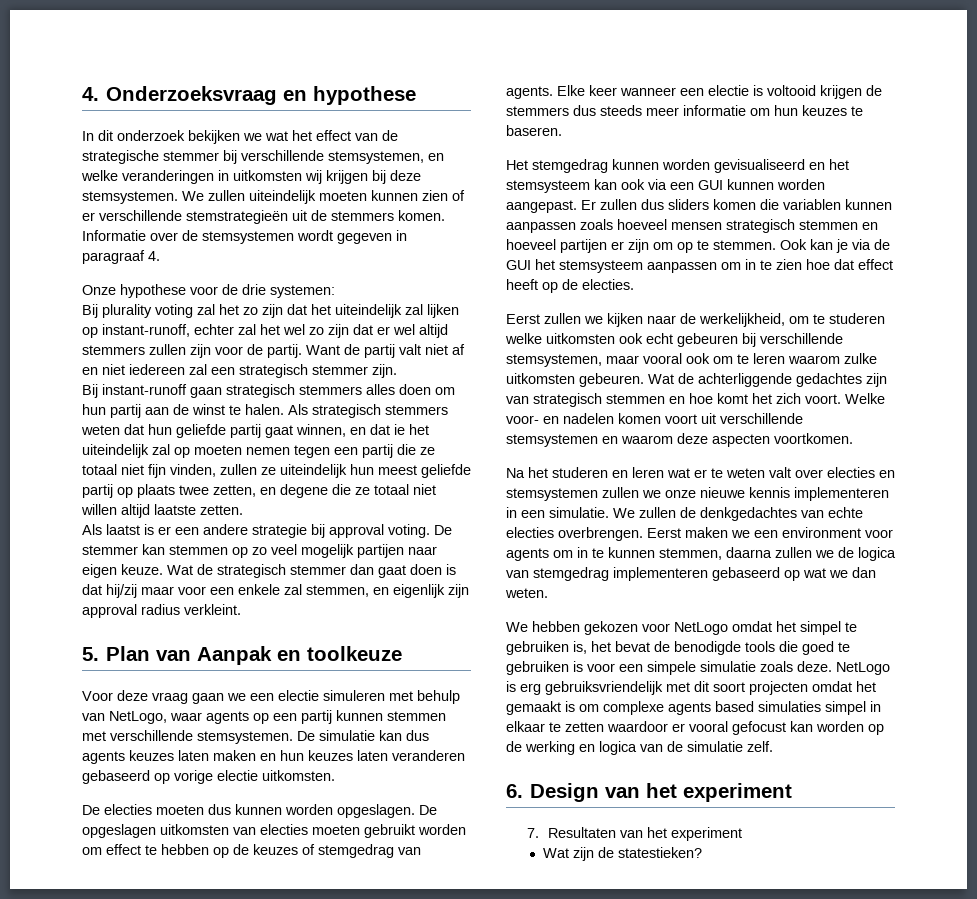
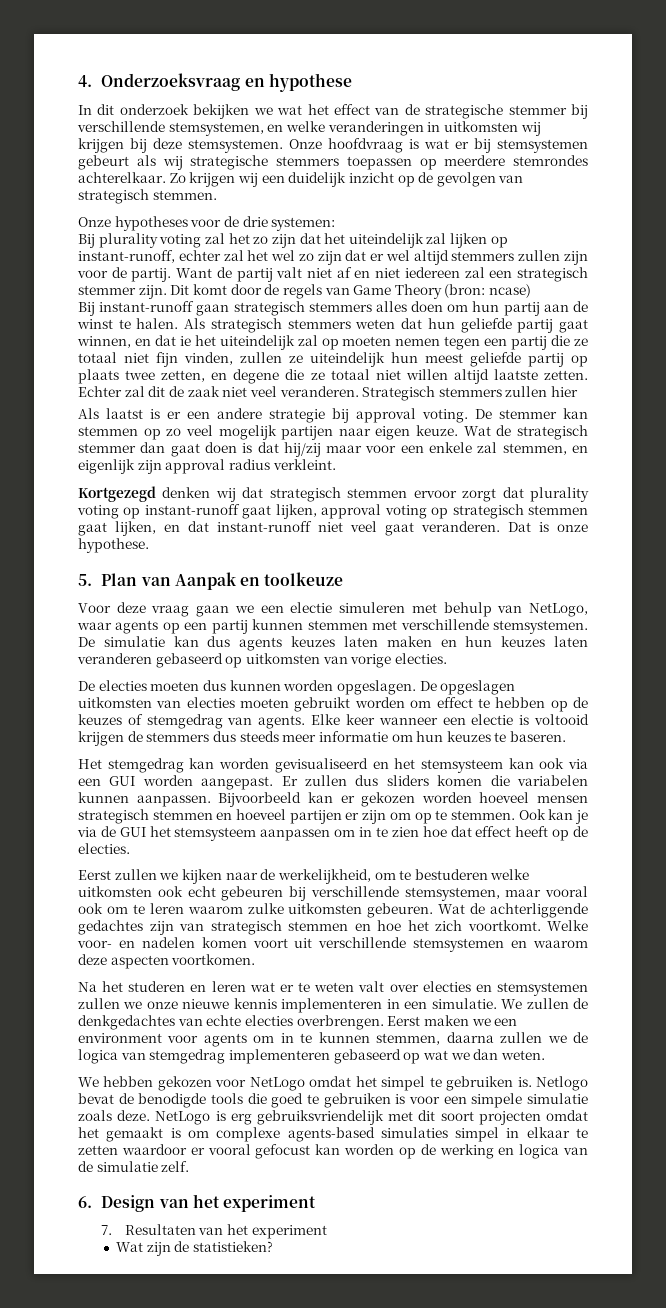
[182,190,465,204] [82,210,445,224] [82,230,407,244] [82,250,160,264] [82,284,186,298] We zullen uiteindelijk moeten kunnen zien of er verschillende stemstrategieën uit de stemmers komen. Informatie over de stemsystemen wordt gegeven in paragraaf 4. // Onze hypothese -> [289,138,588,153] [78,155,588,170] [78,172,524,187] [78,189,217,204] [78,216,188,231] Onze hoofdvraag is wat er bij stemsystemen gebeurt als wij strategische stemmers toepassen op meerdere stemrondes achterelkaar. Zo krijgen wij een duidelijk inzicht op de gevolgen van strategisch stemmen. // Onze hypotheses
(397, 371) none -> [170,284,532,299] Dit komt door de regels van Game Theory (bron: ncase)
(243, 510) none -> [78,386,579,401] Echter zal dit de zaak niet veel veranderen. Strategisch stemmers zullen hier
(241, 609) none -> [78,486,590,502] [77,504,589,519] [78,521,588,536] [78,538,149,553] // Kortgezegd denken wij dat strategisch stemmen ervoor zorgt dat plurality voting op instant-runoff gaat lijken, approval voting op strategisch stemmen gaat lijken, en dat instant-runoff niet veel gaat veranderen. Dat is onze hypothese.
[174,770,335,784] vorige electie uitkomsten. -> [245,653,447,668] uitkomsten van vorige electies.
[612,159,659,170] kunnen -> [189,758,215,769] kan
[727,179,774,190] kunnen -> (136, 781) none
[783,199,892,210] [506,219,613,233] variablen kunnen aanpassen zoals -> [516,775,588,786] [78,792,472,807] variabelen kunnen aanpassen. Bijvoorbeeld kan er gekozen worden
[829,313,885,324] studeren -> [414,869,488,880] bestuderen
[717,393,748,404] komt -> (401, 925) none
[805,394,841,404] voort. -> [467,920,541,931] voortkomt.
[573,641,611,654] is, het -> [517,1076,588,1091] is. Netlogo
[668,701,754,715] agents based -> [287,1127,375,1142] agents-based
[617,847,702,858] statestieken? -> [193,1241,274,1252] statistieken?

